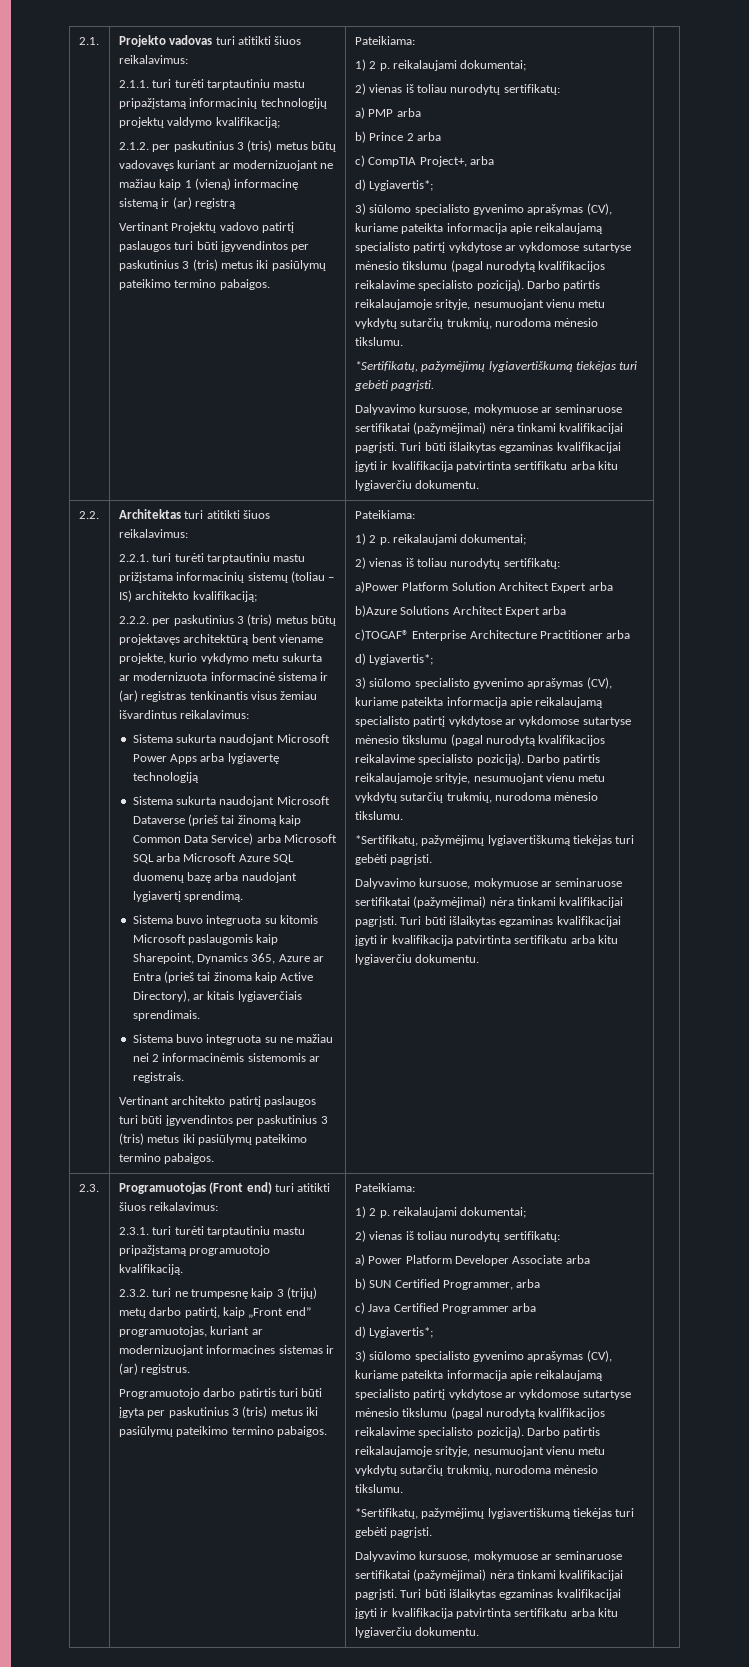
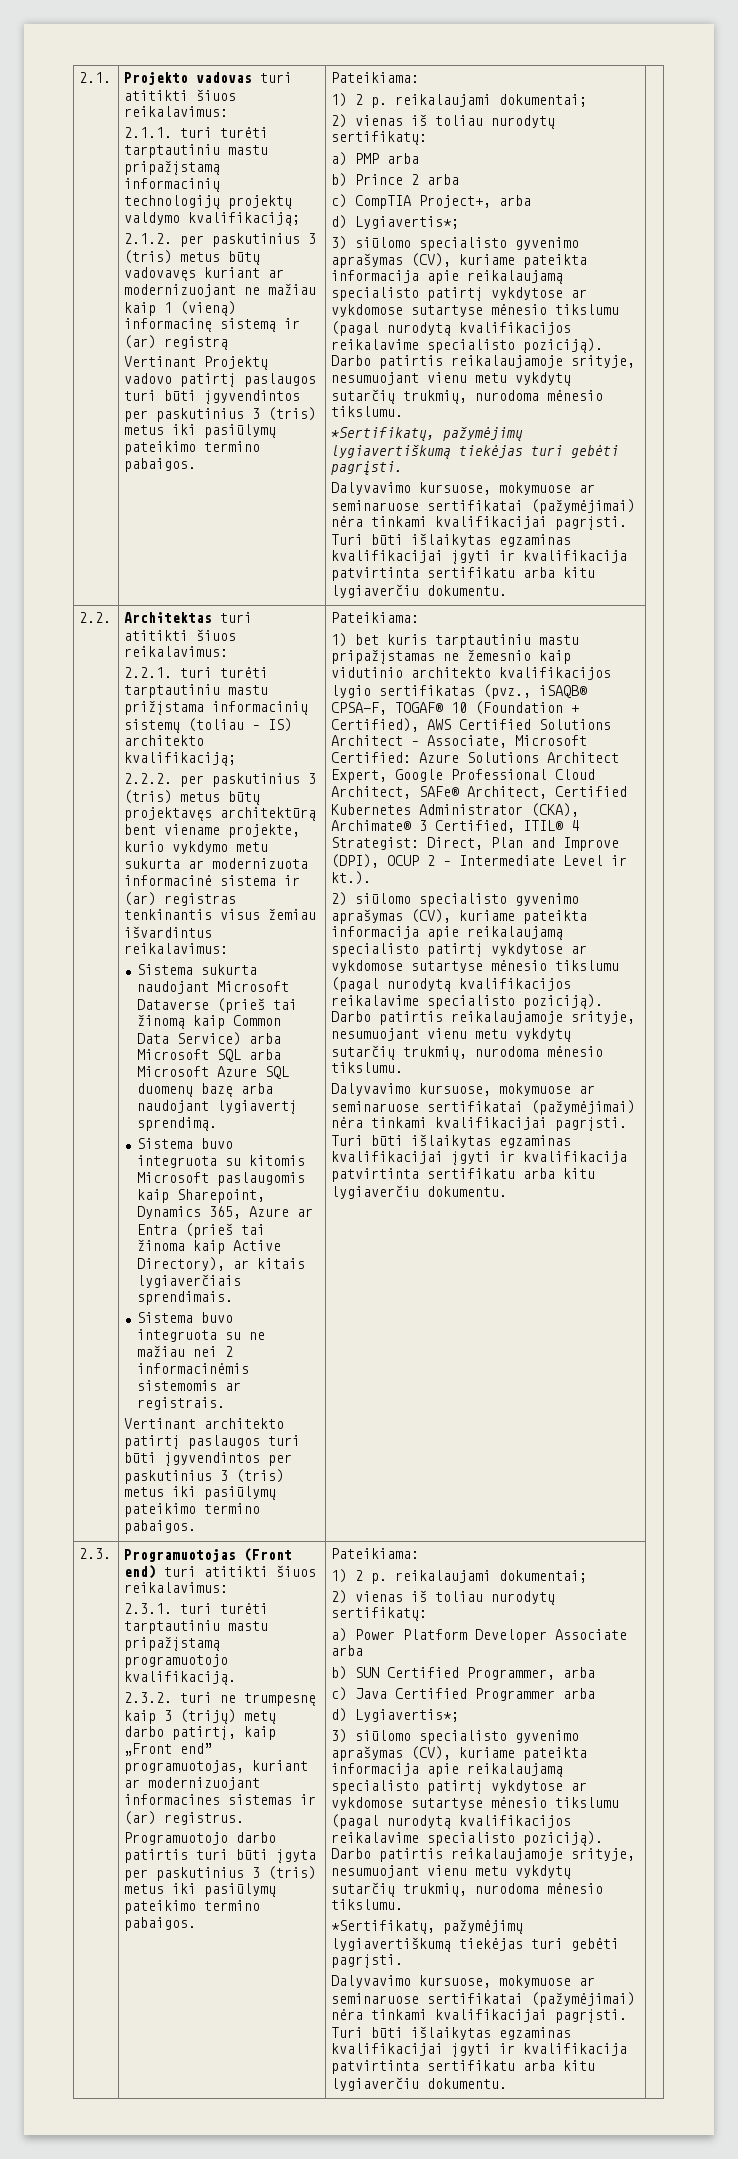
[132,734,330,745] [132,753,279,764] [132,772,199,783] // Sistema sukurta naudojant Microsoft Power Apps arba lygiavertę technologiją -> (229, 948) none
[369,534,527,545] [354,557,560,569] [354,581,613,593] [354,605,567,617] [354,629,631,641] [354,653,434,665] [354,677,366,689] 2 p. reikalaujami dokumentai; // 2) vienas iš toliau nurodytų sertifikatų: // a)Power Platform Solution Architect Expert arba // b)Azure Solutions Architect Expert arba // c)TOGAF® Enterprise Architecture Practitioner arba // d) Lygiavertis*; // 3) -> [355,634,580,648] [331,650,572,664] [331,667,612,680] [331,684,588,699] [331,701,580,715] [331,718,612,732] [331,735,588,748] [331,752,620,763] [331,769,596,783] [331,786,628,799] [331,803,580,817] [331,820,580,833] [331,837,620,851] [331,854,628,868] [331,871,372,885] [331,892,348,906] bet kuris tarptautiniu mastu pripažįstamas ne žemesnio kaip vidutinio architekto kvalifikacijos lygio sertifikatas (pvz., iSAQB® CPSA-F, TOGAF® 10 (Foundation + Certified), AWS Certified Solutions Architect – Associate, Microsoft Certified: Azure Solutions Architect Expert, Google Professional Cloud Architect, SAFe® Architect, Certified Kubernetes Administrator (CKA), Archimate® 3 Certified, ITIL® 4 Strategist: Direct, Plan and Improve (DPI), OCUP 2 – Intermediate Level ir kt.). // 2)
[354,835,635,846] [354,854,433,865] // *Sertifikatų, pažymėjimų lygiavertiškumą tiekėjas turi gebėti pagrįsti. -> (404, 1067) none

